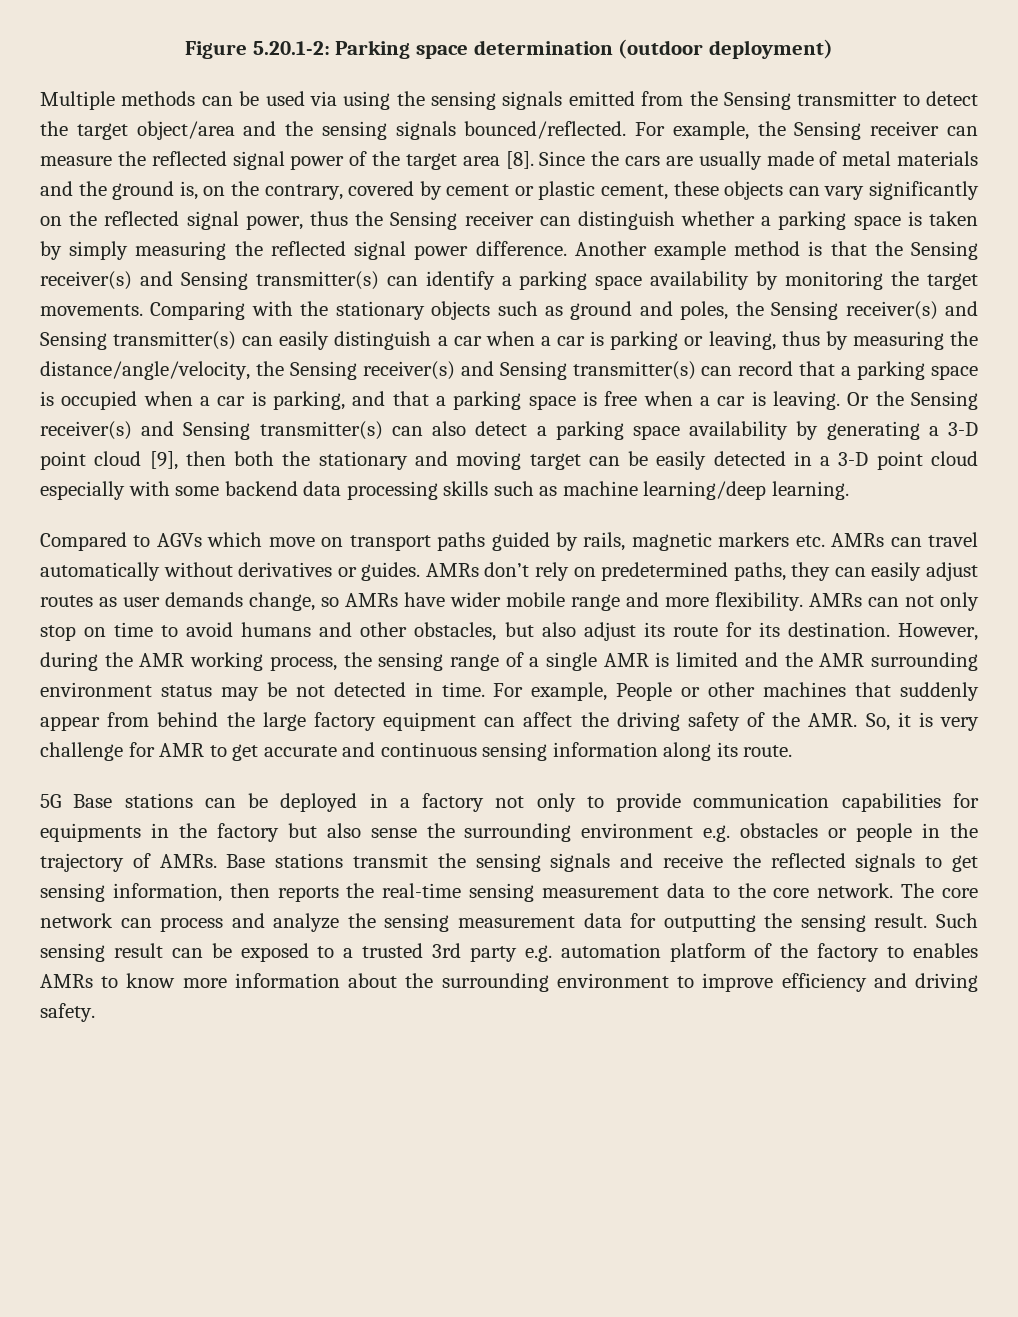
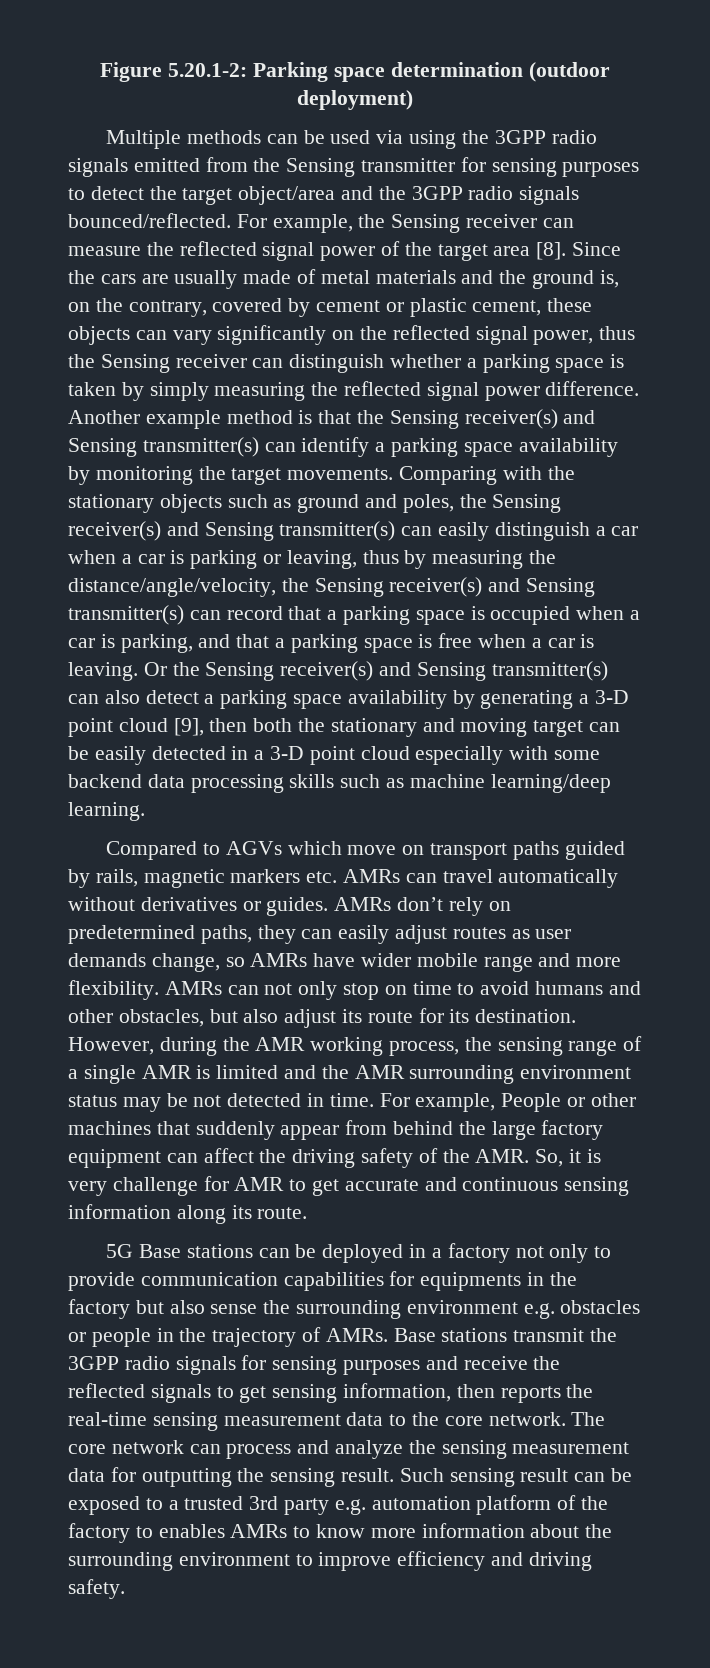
[431,91,496,110] sensing -> [494,130,597,144] 3GPP radio
(898, 98) none -> [460,157,640,177] for sensing purposes
[321,121,387,140] sensing -> [411,186,514,200] 3GPP radio
[475,853,611,872] sensing signals -> [68,1355,421,1375] 3GPP radio signals for sensing purposes

